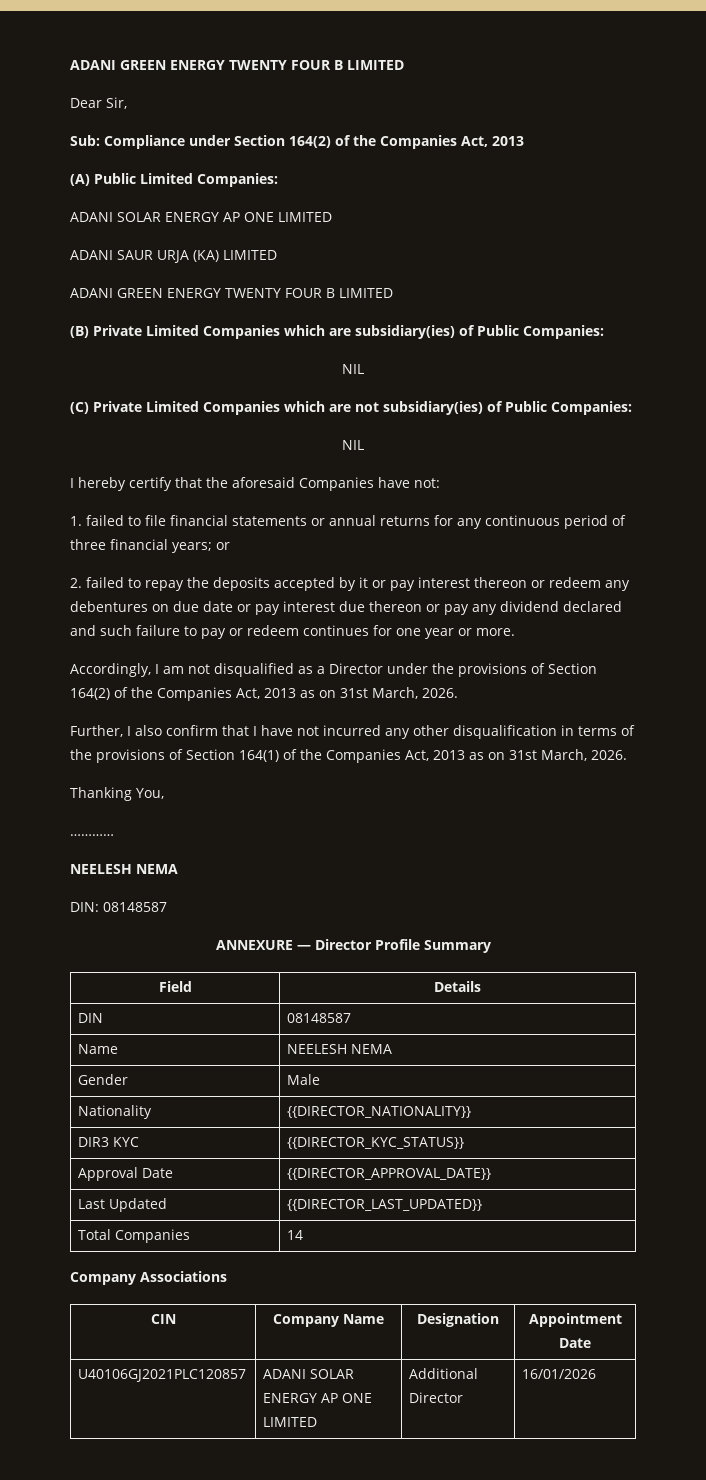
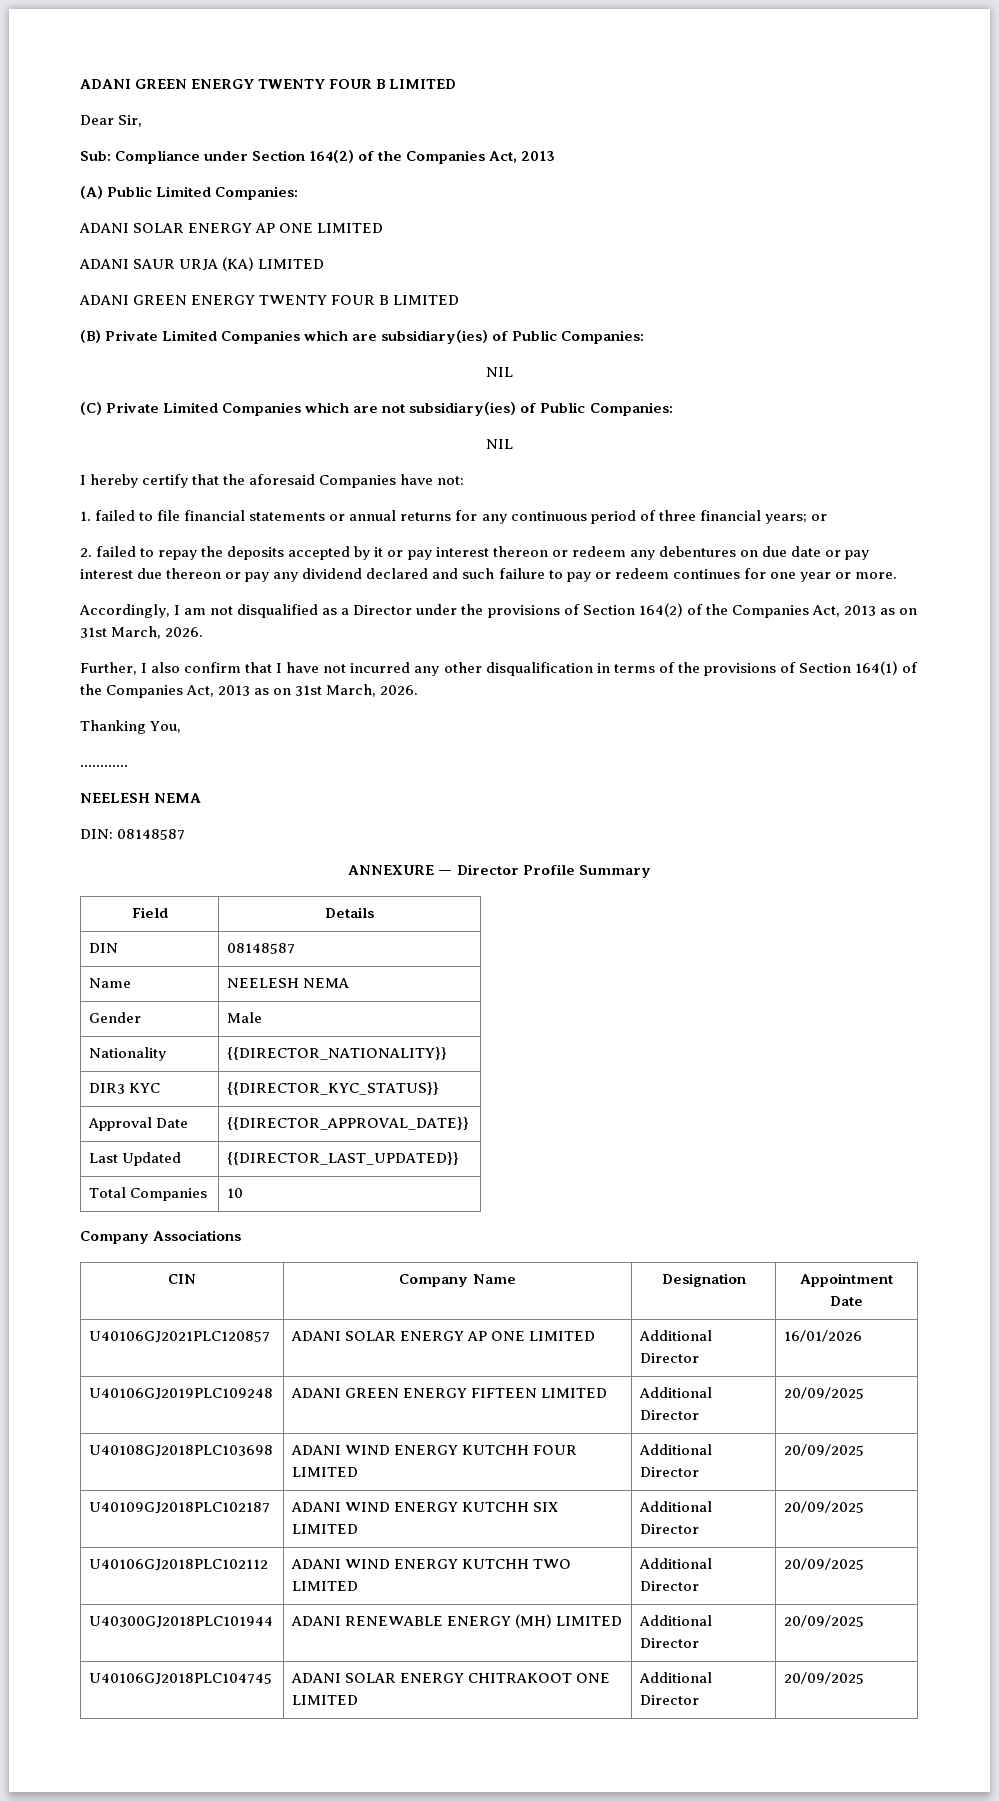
[287,1230,304,1240] 14 -> [227,1188,244,1198] 10
(597, 1374) none -> [89,1388,274,1400] [291,1388,608,1398] [639,1387,713,1398] [640,1410,700,1420] [784,1387,865,1399] [89,1445,274,1457] [291,1445,578,1455] [292,1467,359,1477] [639,1444,713,1455] [640,1467,700,1477] [784,1444,865,1456] [89,1502,271,1514] [291,1502,559,1512] [292,1524,359,1534] [639,1501,713,1512] [640,1524,700,1534] [784,1501,865,1513] [89,1559,269,1571] [291,1559,572,1569] [292,1581,359,1591] [639,1558,713,1569] [640,1581,700,1591] [784,1558,865,1570] [89,1616,274,1628] [291,1614,623,1628] [639,1615,713,1626] [640,1638,700,1648] [784,1615,865,1627] [89,1673,273,1685] [291,1673,611,1683] [292,1695,359,1705] [639,1672,713,1683] [640,1695,700,1705] [784,1672,865,1684] // U40106GJ2019PLC109248 | ADANI GREEN ENERGY FIFTEEN LIMITED | Additional Director | 20/09/2025 // U40108GJ2018PLC103698 | ADANI WIND ENERGY KUTCHH FOUR LIMITED | Additional Director | 20/09/2025 // U40109GJ2018PLC102187 | ADANI WIND ENERGY KUTCHH SIX LIMITED | Additional Director | 20/09/2025 // U40106GJ2018PLC102112 | ADANI WIND ENERGY KUTCHH TWO LIMITED | Additional Director | 20/09/2025 // U40300GJ2018PLC101944 | ADANI RENEWABLE ENERGY (MH) LIMITED | Additional Director | 20/09/2025 // U40106GJ2018PLC104745 | ADANI SOLAR ENERGY CHITRAKOOT ONE LIMITED | Additional Director | 20/09/2025

